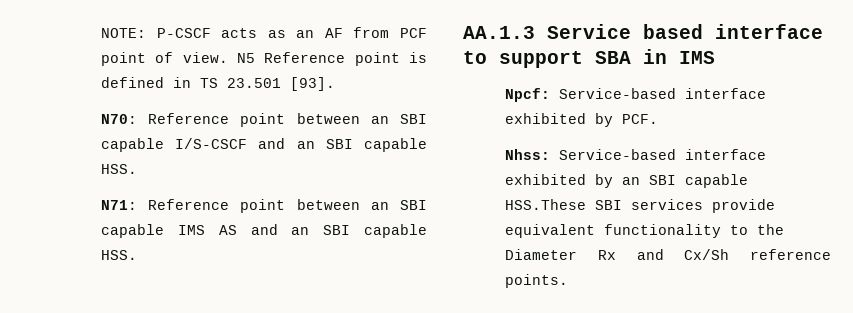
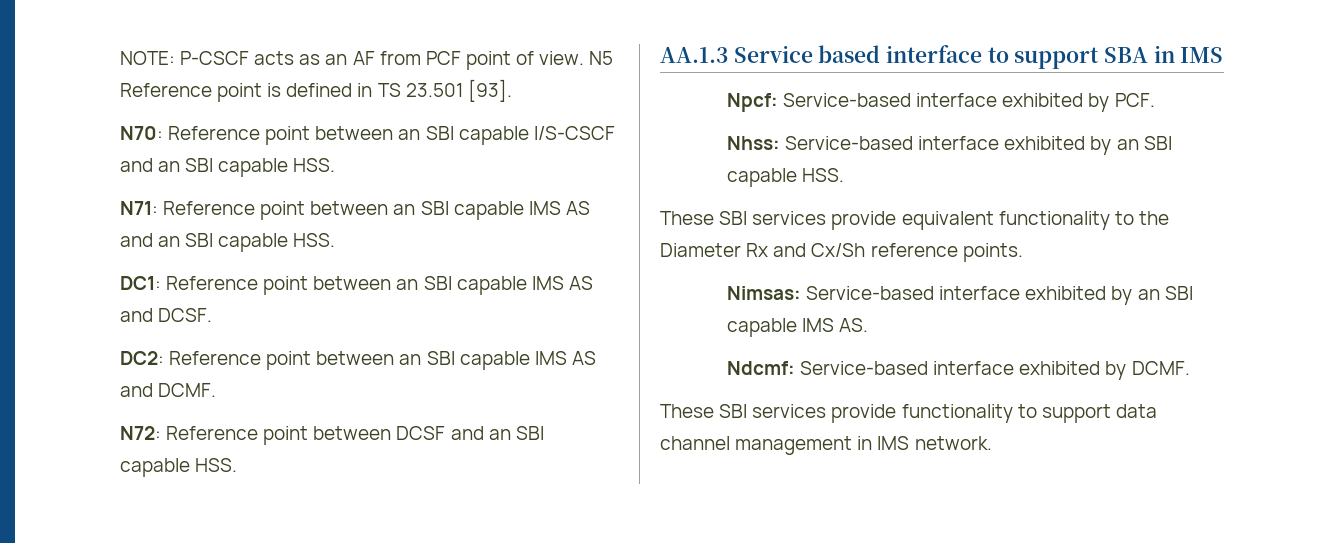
(138, 255) none -> [119,276,593,295] [119,308,212,322] [119,351,596,370] [119,383,216,397] [119,426,544,445] [119,458,237,477] // DC1: Reference point between an SBI capable IMS AS and DCSF. // DC2: Reference point between an SBI capable IMS AS and DCMF. // N72: Reference point between DCSF and an SBI capable HSS.
[505,199,587,210] HSS.These -> [801,168,844,182] [660,211,714,225] HSS. // These
(569, 281) none -> [726,286,1193,305] [726,318,869,337] [726,361,1190,380] [660,404,1157,423] [660,436,992,455] // Nimsas: Service-based interface exhibited by an SBI capable IMS AS. // Ndcmf: Service-based interface exhibited by DCMF. // These SBI services provide functionality to support data channel management in IMS network.

